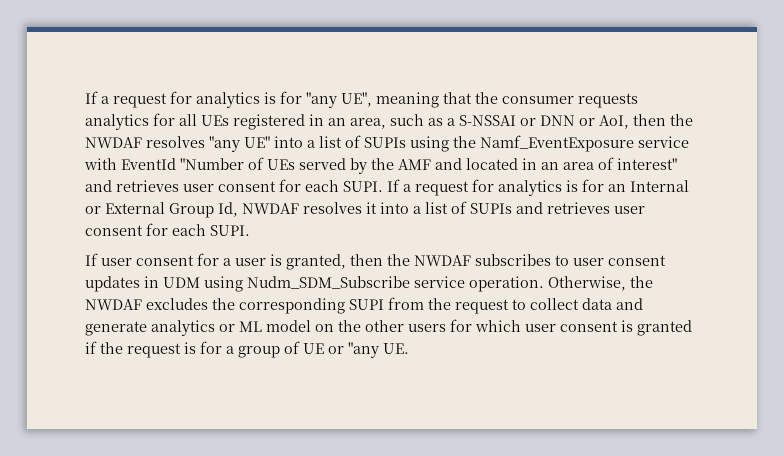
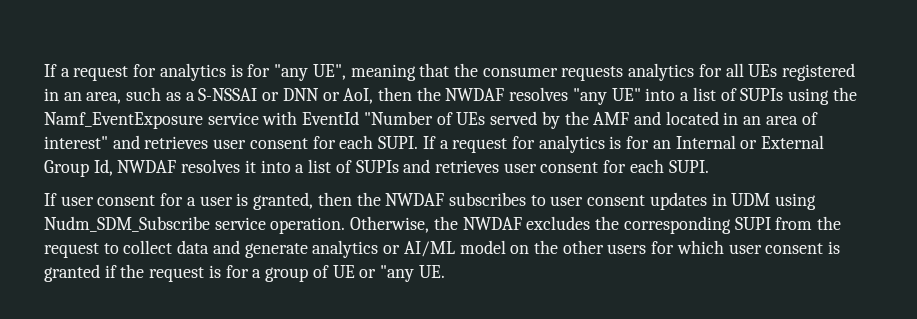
[239,321,262,332] ML -> [403,241,455,257] AI/ML

